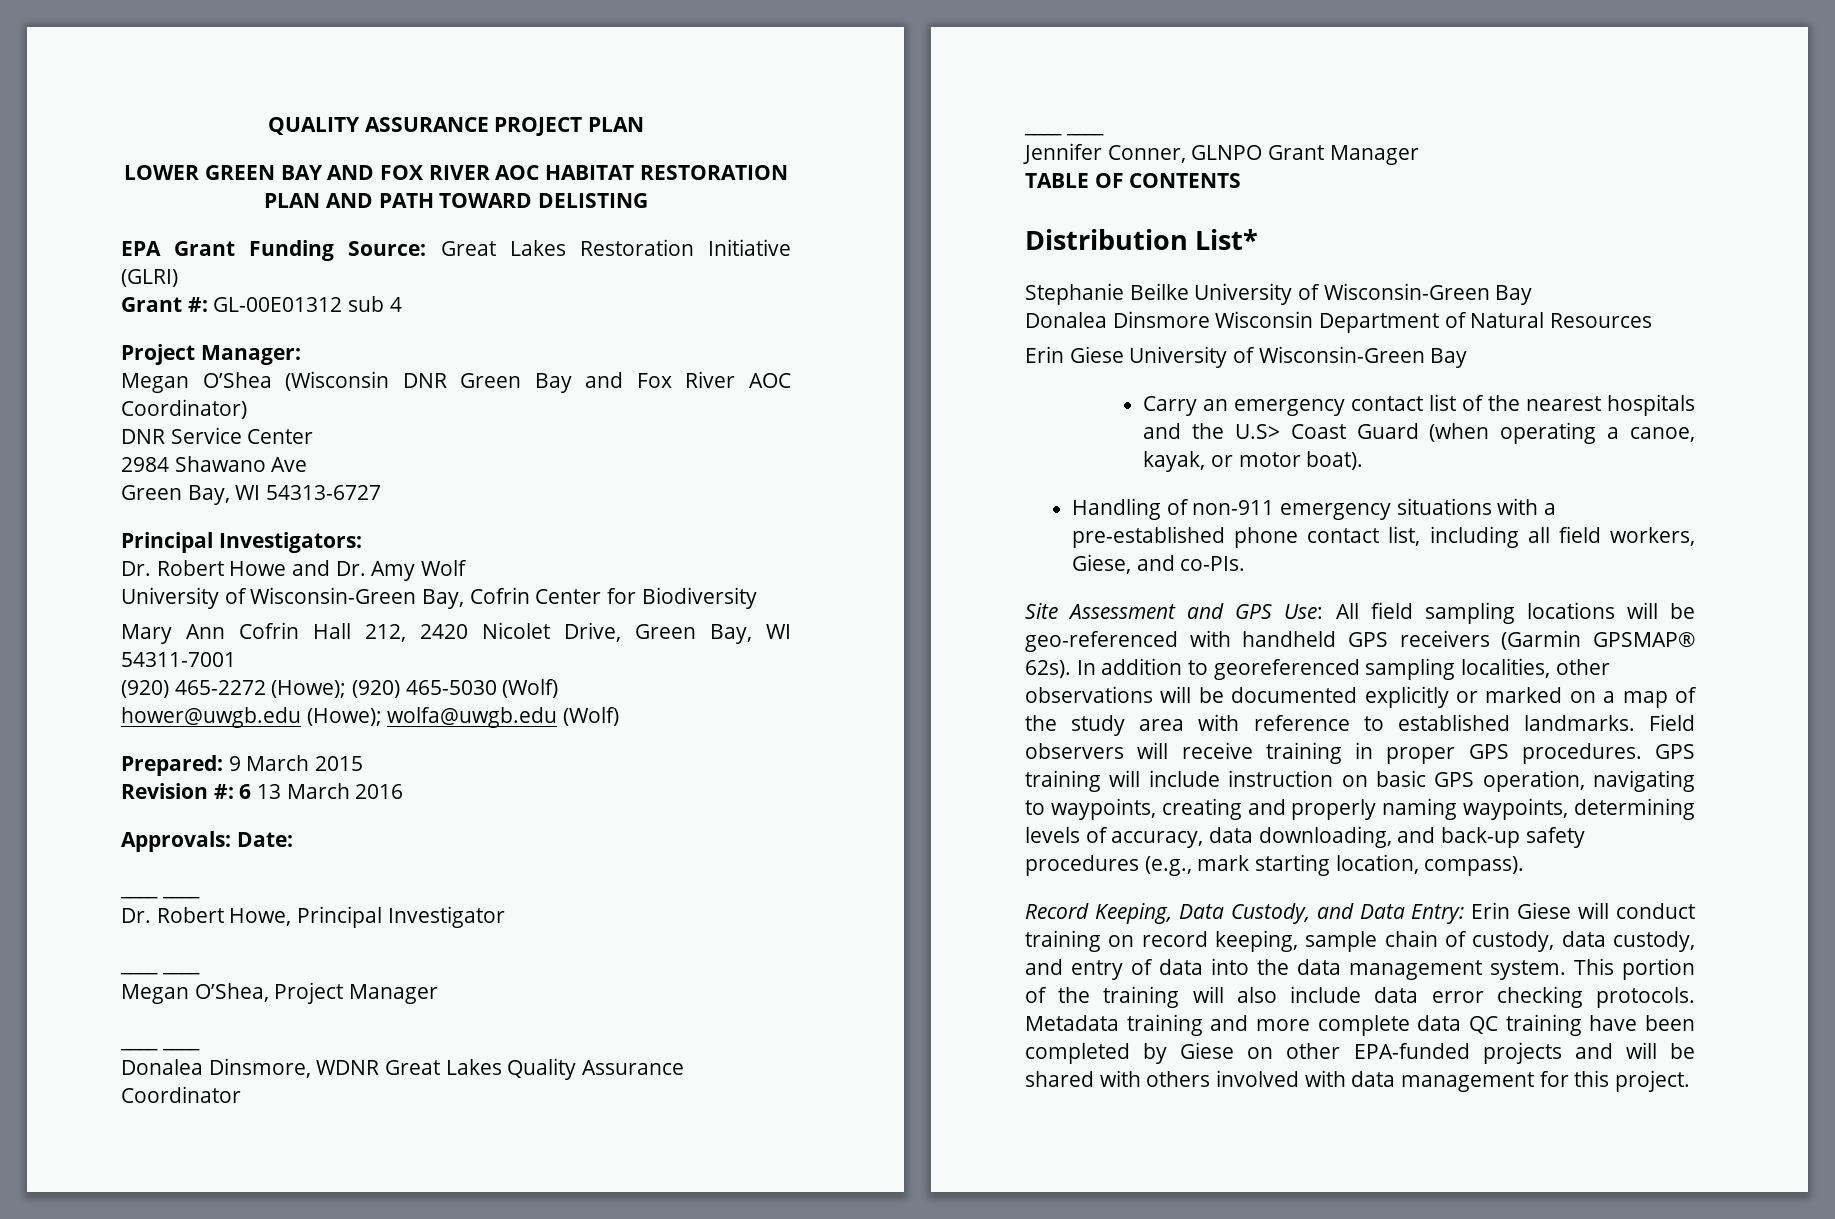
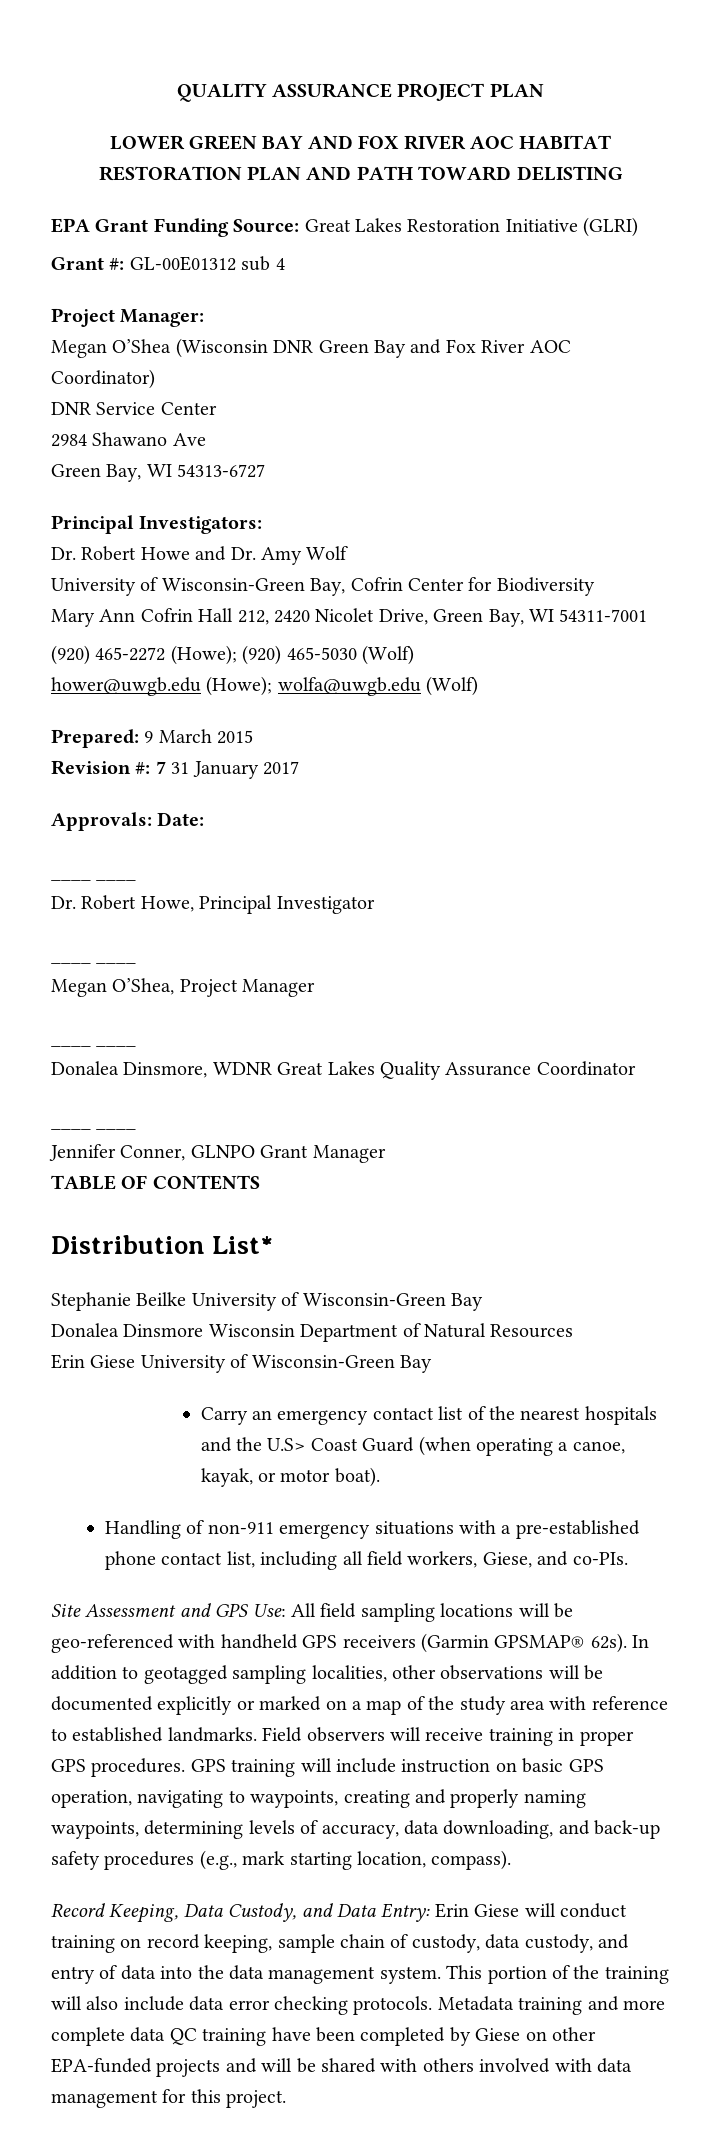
[239,783,404,799] 6 13 March 2016 -> [155,761,299,779] 7 31 January 2017
[1213,659,1360,680] georeferenced -> [143,1665,228,1684] geotagged

